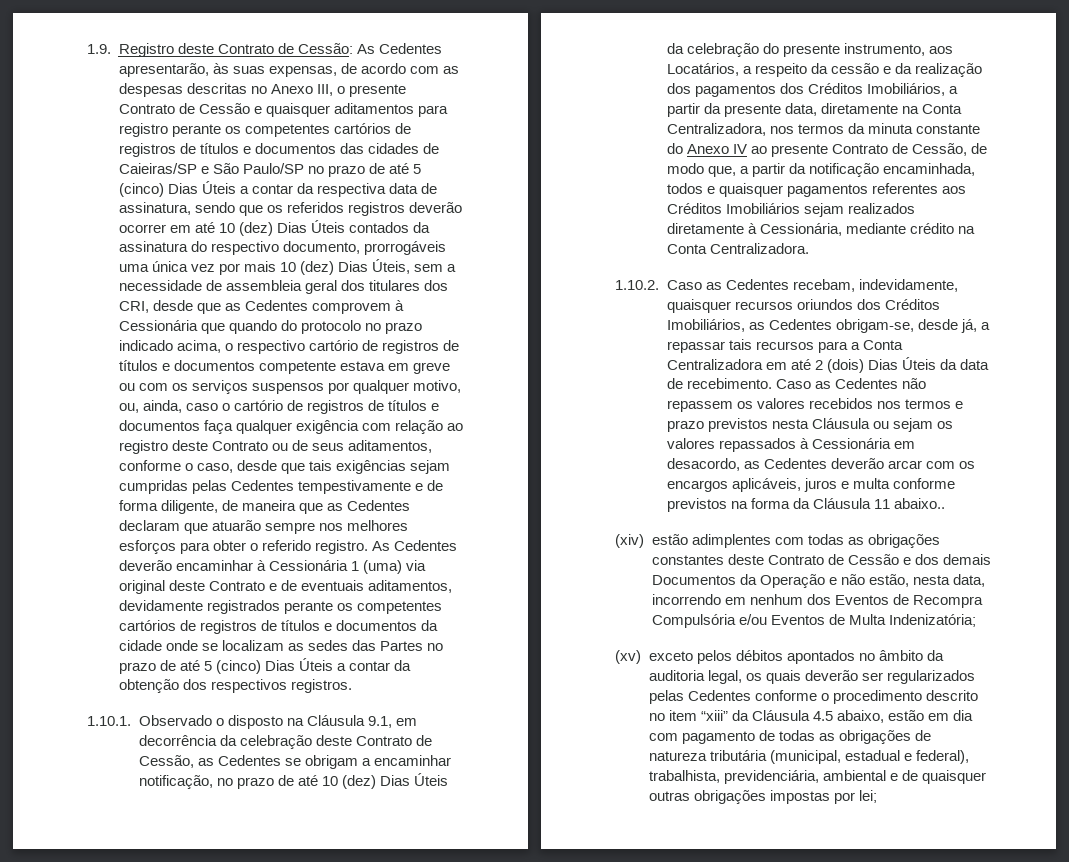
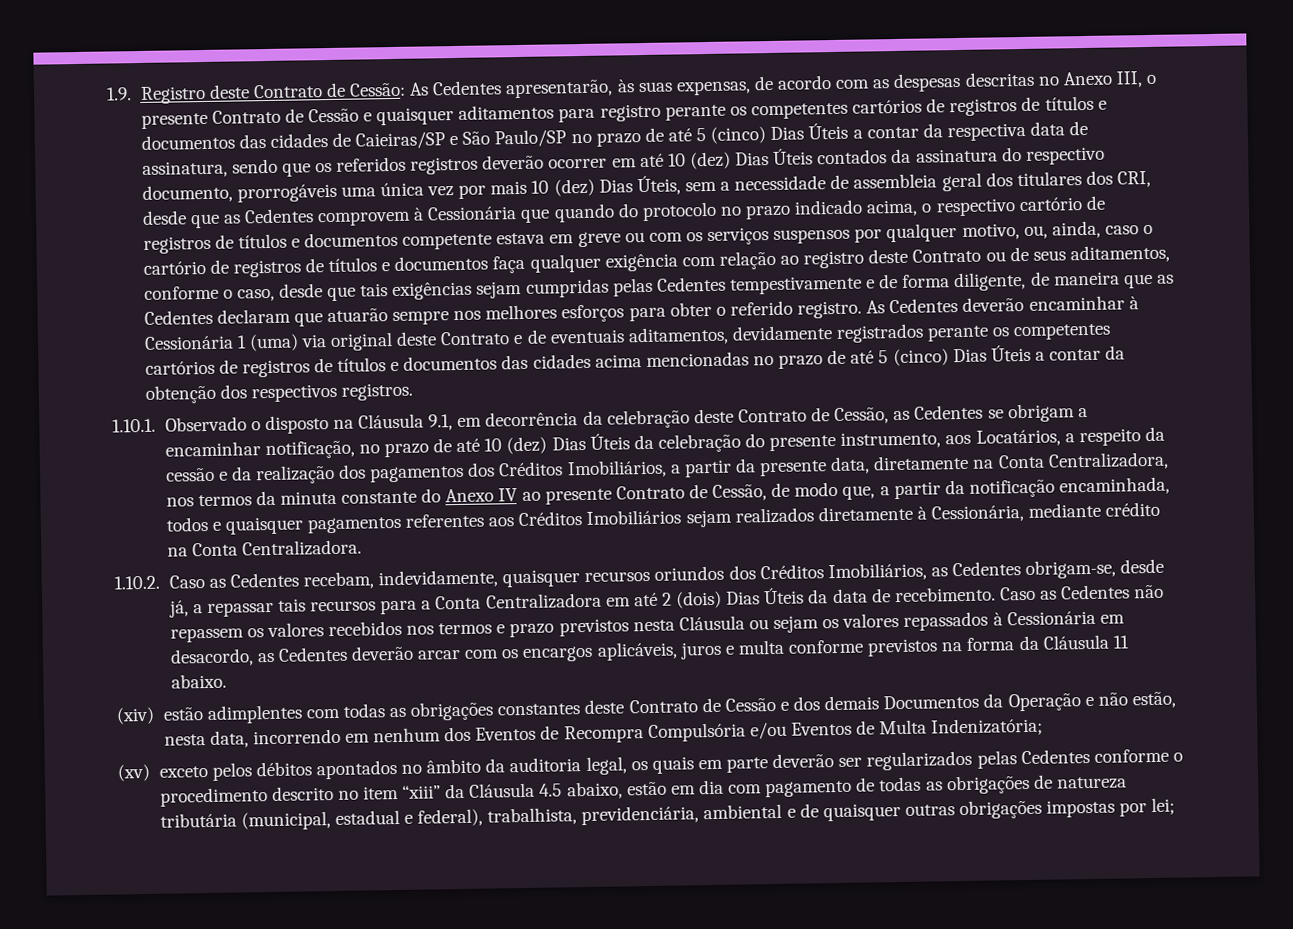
[420,620,438,631] [118,640,423,651] da cidade onde se localizam as sedes das Partes -> [501,351,749,370] das cidades acima mencionadas
[893,498,945,509] abaixo.. -> [170,673,227,689] abaixo.
(801, 677) none -> [697,757,769,773] em parte

